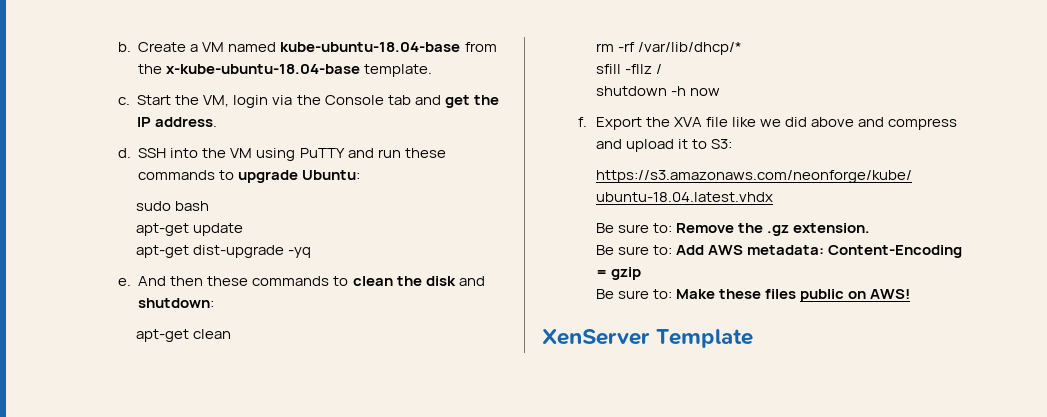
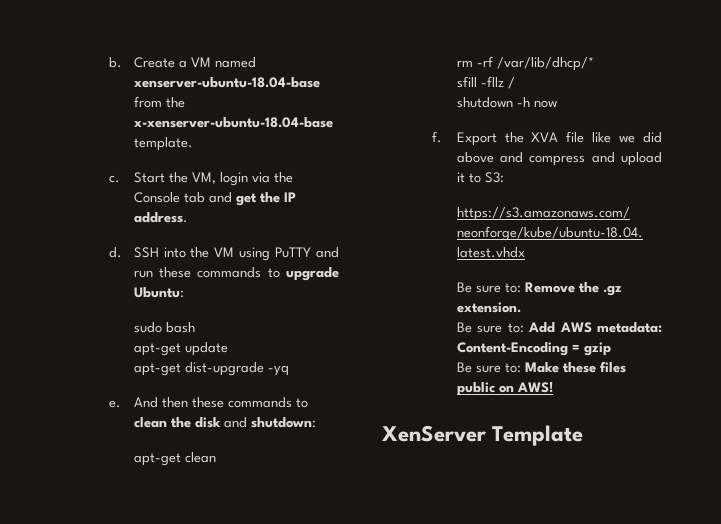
[280,42,461,52] kube-ubuntu-18.04-base -> [133,77,320,88] xenserver-ubuntu-18.04-base
[166,64,361,74] x-kube-ubuntu-18.04-base -> [133,117,333,128] x-xenserver-ubuntu-18.04-base

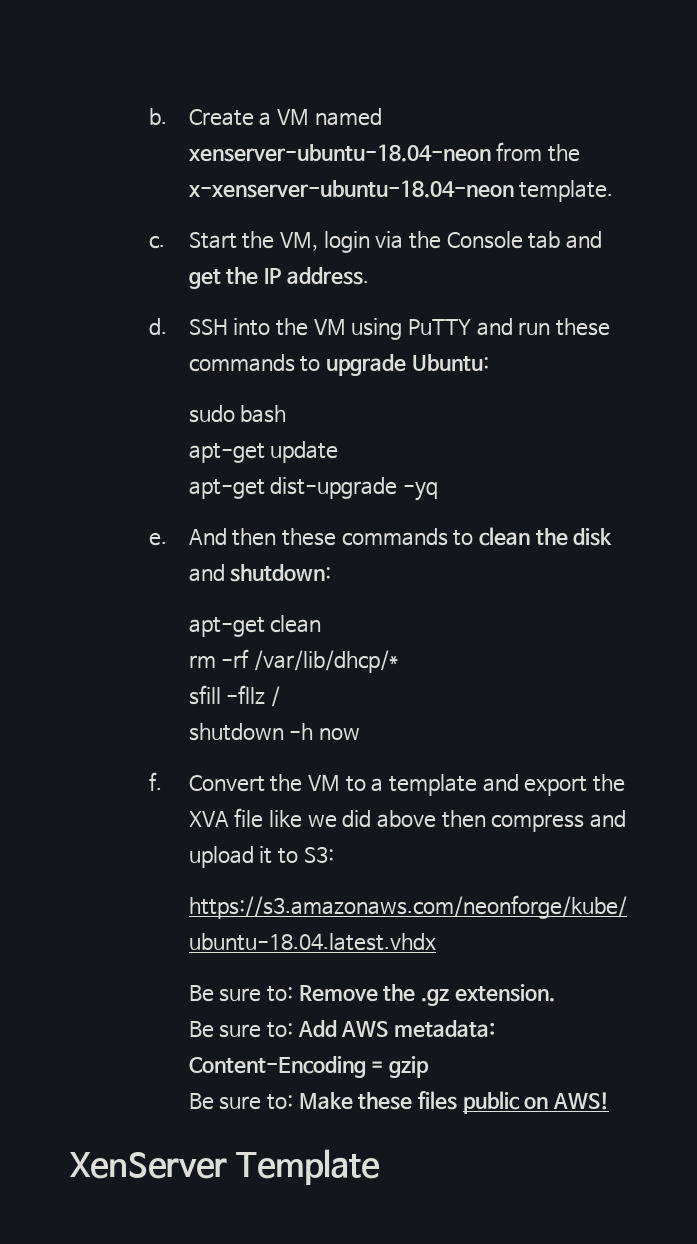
[133,77,320,88] xenserver-ubuntu-18.04-base -> [188,144,491,162] xenserver-ubuntu-18.04-neon
[133,117,333,128] x-xenserver-ubuntu-18.04-base -> [188,180,514,198] x-xenserver-ubuntu-18.04-neon
[456,132,497,146] Export -> [188,774,588,796] Convert the VM to a template and export
[500,152,524,163] and -> [441,810,486,828] then

